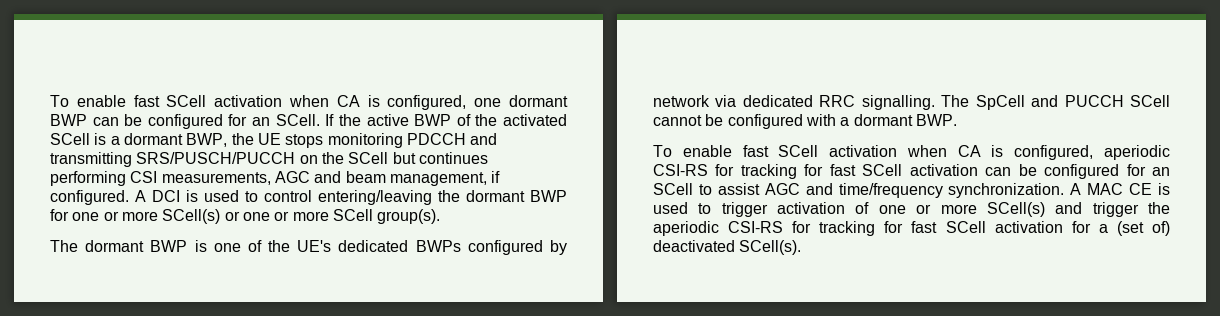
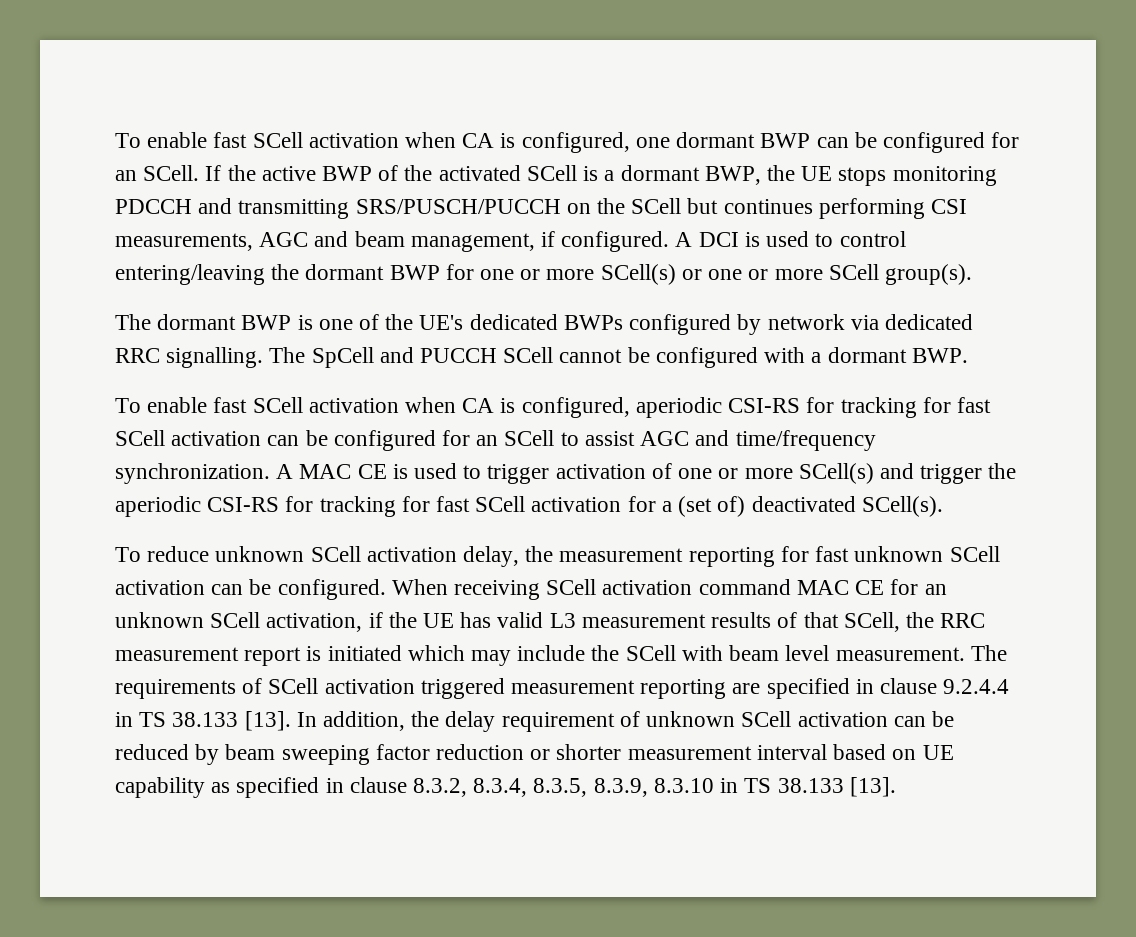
(802, 247) none -> [115,546,1000,567] [115,579,947,600] [115,612,986,632] [115,645,1007,666] [115,678,1010,699] [115,711,954,732] [115,744,954,765] [115,777,896,798] // To reduce unknown SCell activation delay, the measurement reporting for fast unknown SCell activation can be configured. When receiving SCell activation command MAC CE for an unknown SCell activation, if the UE has valid L3 measurement results of that SCell, the RRC measurement report is initiated which may include the SCell with beam level measurement. The requirements of SCell activation triggered measurement reporting are specified in clause 9.2.4.4 in TS 38.133 [13]. In addition, the delay requirement of unknown SCell activation can be reduced by beam sweeping factor reduction or shorter measurement interval based on UE capability as specified in clause 8.3.2, 8.3.4, 8.3.5, 8.3.9, 8.3.10 in TS 38.133 [13].

